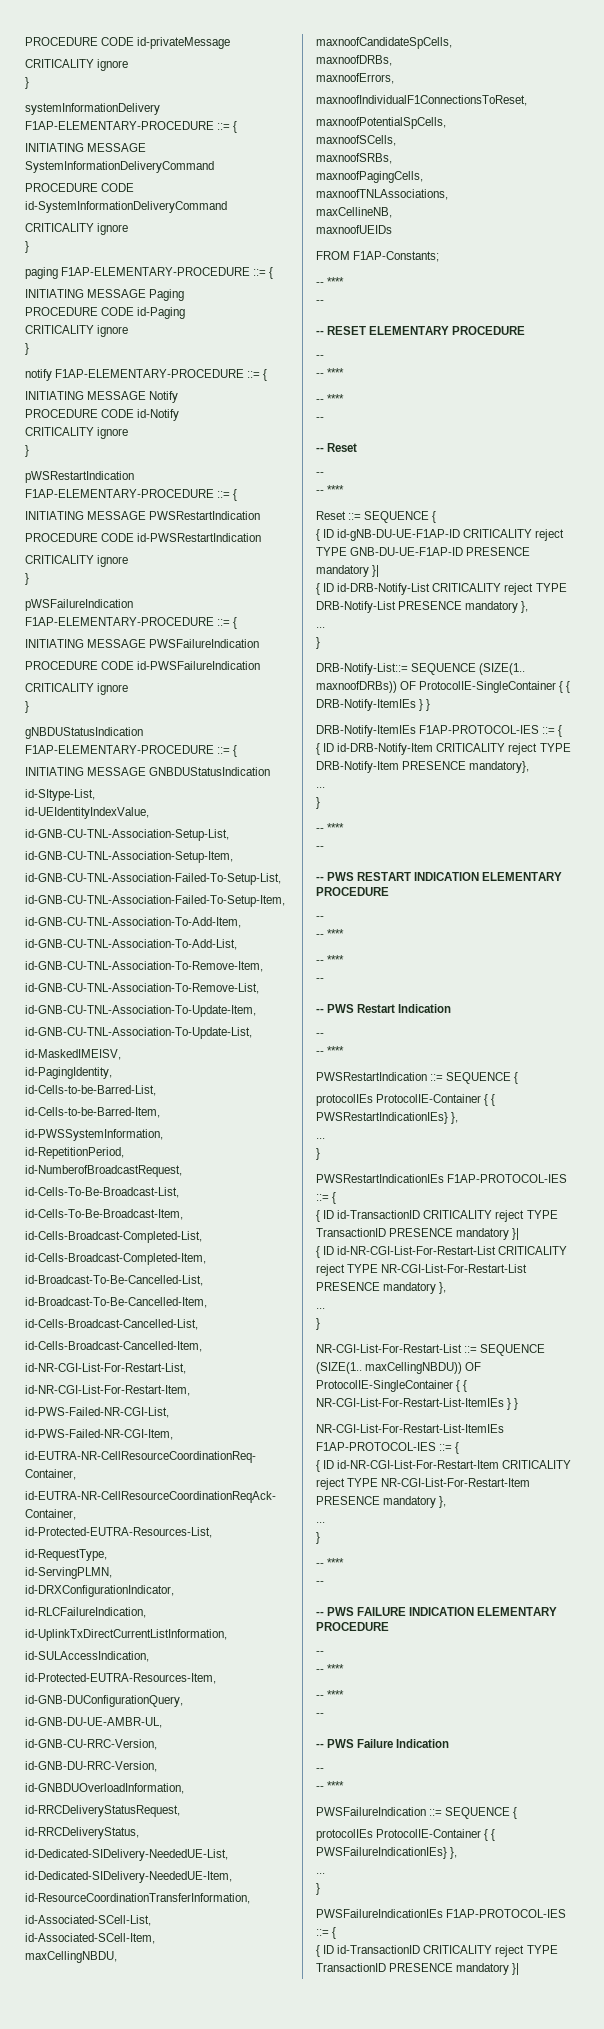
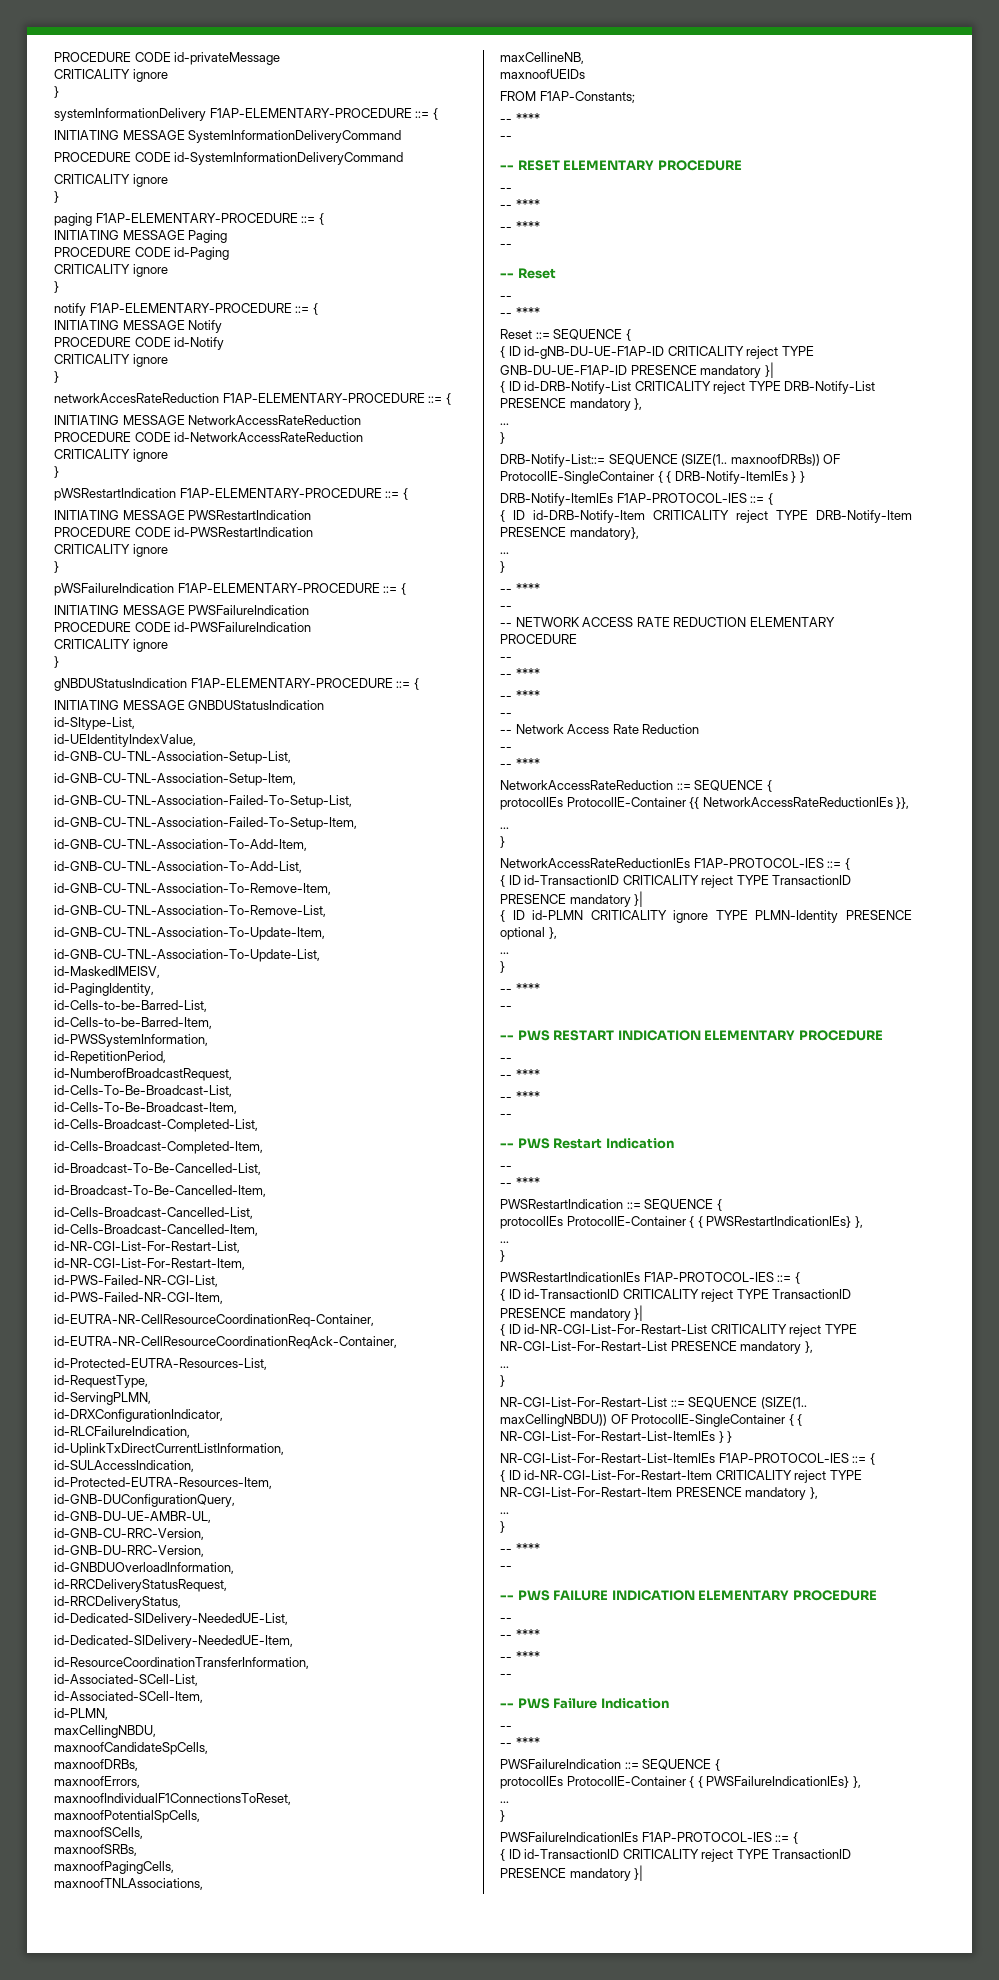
(29, 451) none -> [54,393,451,405] [54,415,362,425] [54,432,364,442] [54,449,168,462] [54,466,59,478] // networkAccesRateReduction F1AP-ELEMENTARY-PROCEDURE ::= { // INITIATING MESSAGE NetworkAccessRateReduction // PROCEDURE CODE id-NetworkAccessRateReduction // CRITICALITY ignore // }
(155, 1938) none -> [54,1708,108,1720] // id-PLMN,
(324, 848) none -> [500,617,835,627] [500,634,577,644] [500,656,512,661] [500,668,540,678] [500,690,540,700] [500,712,512,717] [500,724,700,734] [500,746,512,751] [500,758,540,768] [500,780,772,792] [500,797,910,810] [500,827,509,829] [500,836,505,848] [500,858,850,870] [500,875,852,888] [500,891,644,907] [500,910,912,923] [500,927,557,940] [500,952,509,954] [500,961,505,973] [500,983,540,993] [500,1005,512,1010] // -- NETWORK ACCESS RATE REDUCTION ELEMENTARY PROCEDURE // -- // -- **** // -- **** // -- // -- Network Access Rate Reduction // -- // -- **** // NetworkAccessRateReduction ::= SEQUENCE { // protocolIEs ProtocolIE-Container {{ NetworkAccessRateReductionIEs }}, // ... // } // NetworkAccessRateReductionIEs F1AP-PROTOCOL-IES ::= { // { ID id-TransactionID CRITICALITY reject TYPE TransactionID PRESENCE mandatory }| // { ID id-PLMN CRITICALITY ignore TYPE PLMN-Identity PRESENCE optional }, // ... // } // -- **** // --

